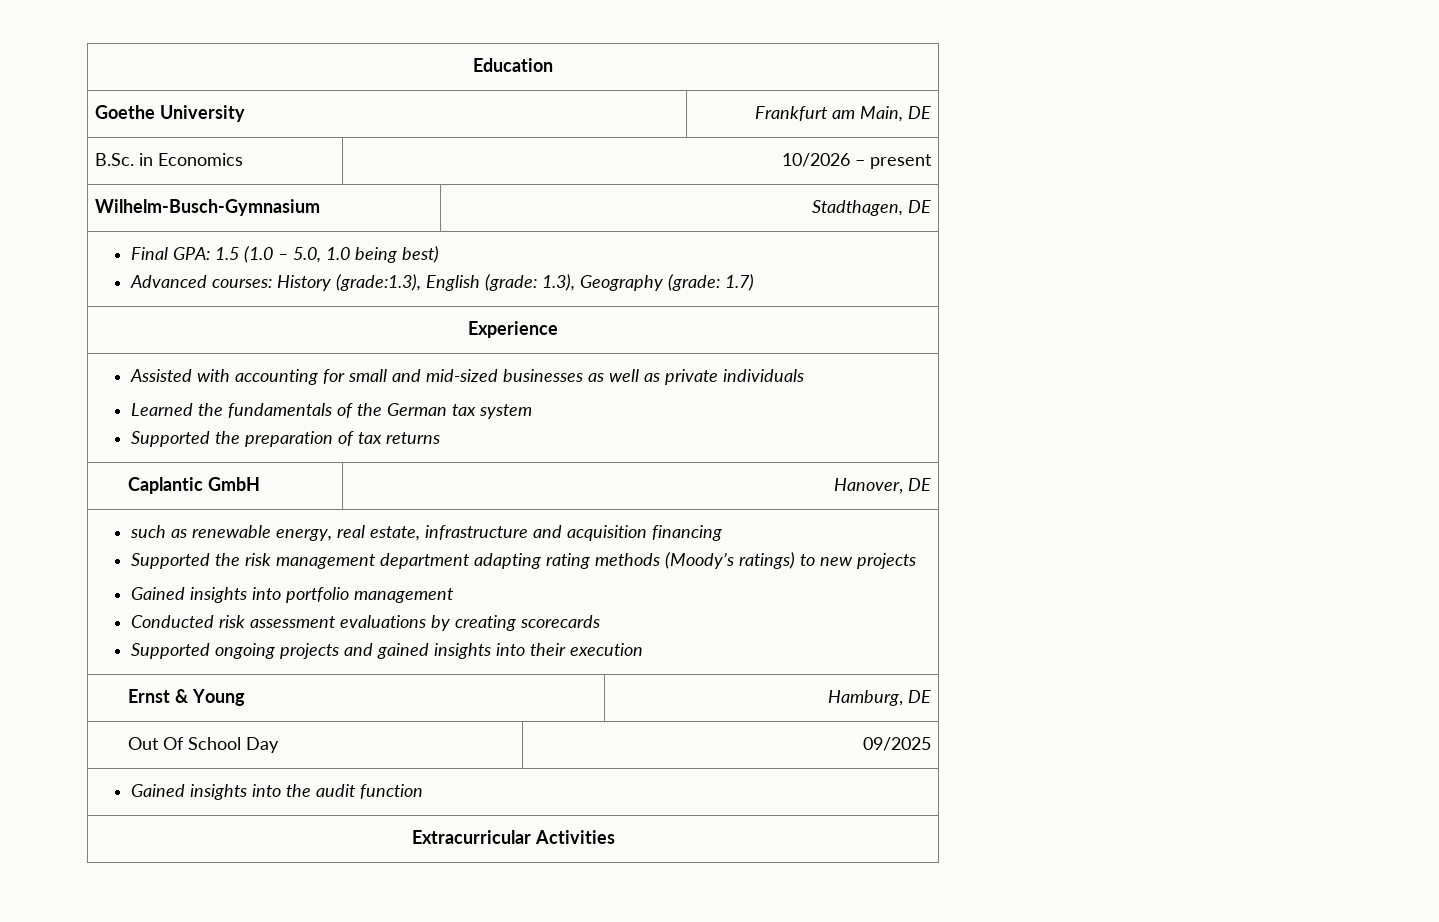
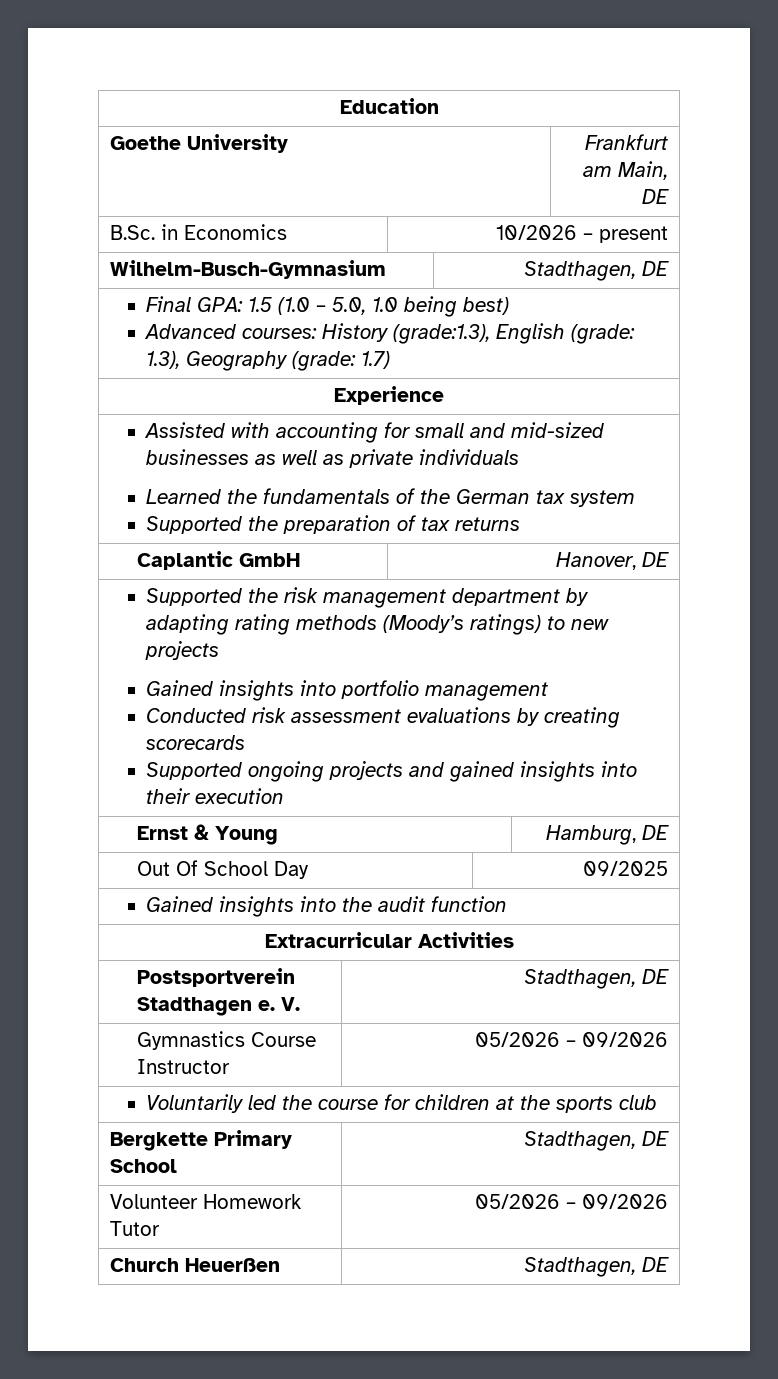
[129,525,722,541] such as renewable energy, real estate, infrastructure and acquisition financing // -> (670, 559) none
(470, 561) none -> [566,588,590,606] by
(615, 837) none -> [137,968,296,987] [137,997,301,1016] [524,969,670,989] [137,1031,317,1050] [137,1059,231,1074] [475,1032,669,1047] [146,1094,658,1113] [109,1130,292,1151] [109,1159,177,1173] [524,1131,670,1151] [109,1194,302,1209] [109,1221,160,1236] [475,1194,669,1209] [109,1258,280,1272] [524,1257,670,1277] // Postsportverein Stadthagen e. V. | Stadthagen, DE // Gymnastics Course Instructor | 05/2026 – 09/2026 // Voluntarily led the course for children at the sports club // Bergkette Primary School | Stadthagen, DE // Volunteer Homework Tutor | 05/2026 – 09/2026 // Church Heuerßen | Stadthagen, DE

